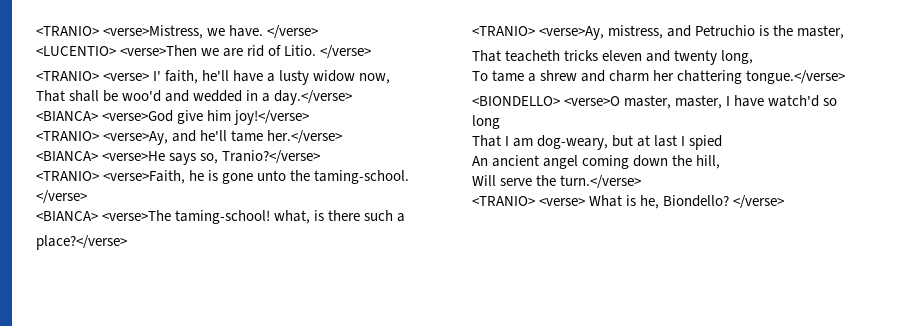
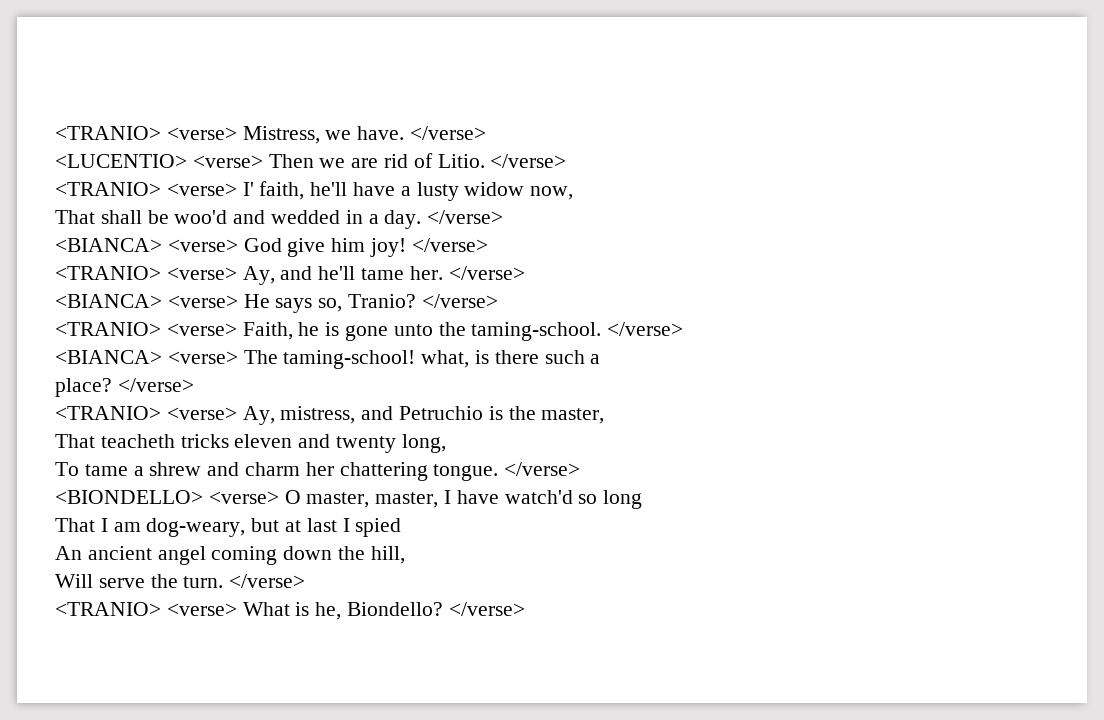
[36,25,204,39] <TRANIO> <verse>Mistress, -> [55,126,320,144] <TRANIO> <verse> Mistress,
[120,45,198,56] <verse>Then -> [192,154,314,168] <verse> Then
[274,90,353,105] [36,110,310,125] [36,131,169,145] day.</verse> // <BIANCA> <verse>God give him joy!</verse> // <TRANIO> <verse>Ay, -> [384,210,504,229] [55,238,488,257] [55,266,275,285] day. </verse> // <BIANCA> <verse> God give him joy! </verse> // <TRANIO> <verse> Ay,
[267,130,343,144] [36,150,321,165] [36,170,186,184] her.</verse> // <BIANCA> <verse>He says so, Tranio?</verse> // <TRANIO> <verse>Faith, -> [409,266,525,280] [55,294,498,313] [55,322,293,340] her. </verse> // <BIANCA> <verse> He says so, Tranio? </verse> // <TRANIO> <verse> Faith,
[102,210,172,221] <verse>The -> [167,350,278,364] <verse> The
[36,235,127,250] [472,26,605,40] place?</verse> // <TRANIO> <verse>Ay, -> [55,378,194,397] [55,406,275,425] place? </verse> // <TRANIO> <verse> Ay,
[746,70,846,84] tongue.</verse> -> [433,462,581,481] tongue. </verse>
[564,96,621,106] <verse>O -> [208,490,301,504] <verse> O
[560,175,642,189] turn.</verse> -> [183,574,306,588] turn. </verse>

